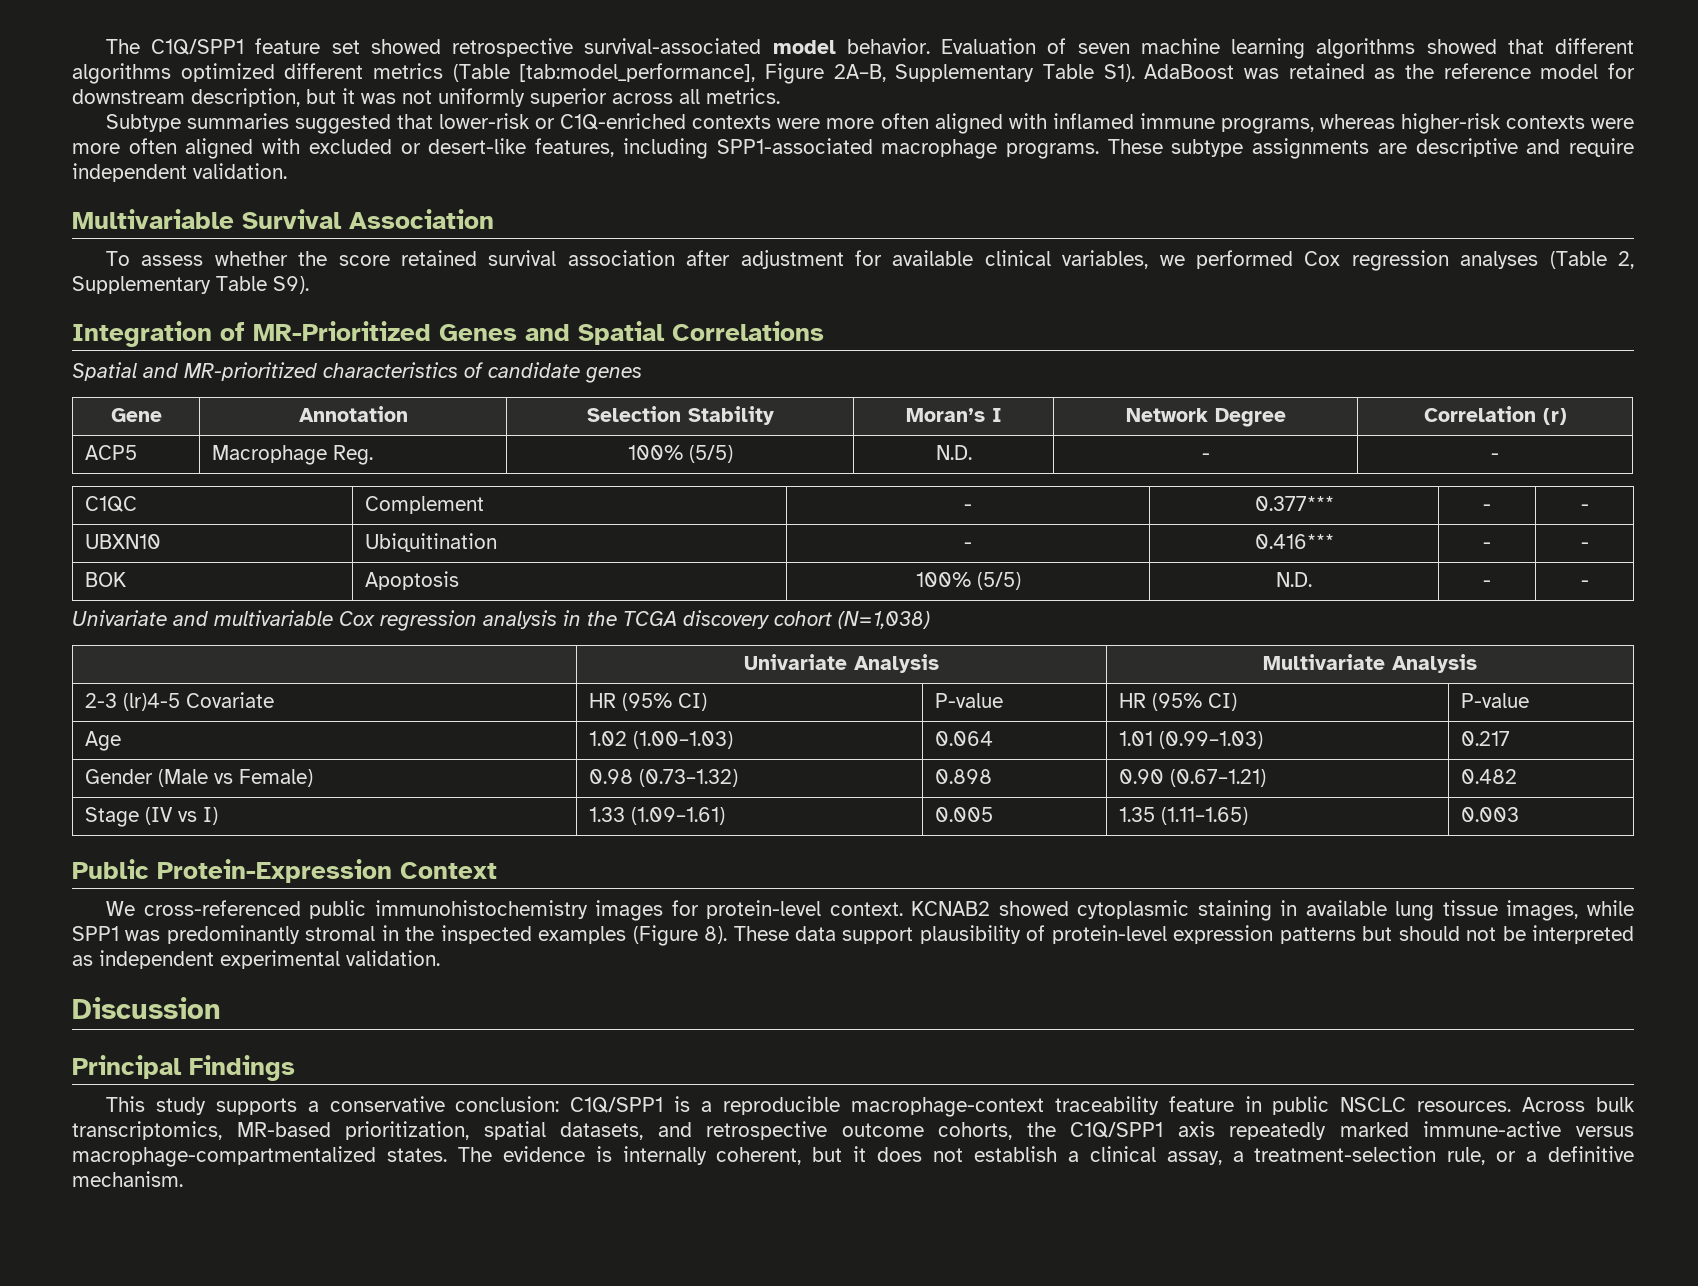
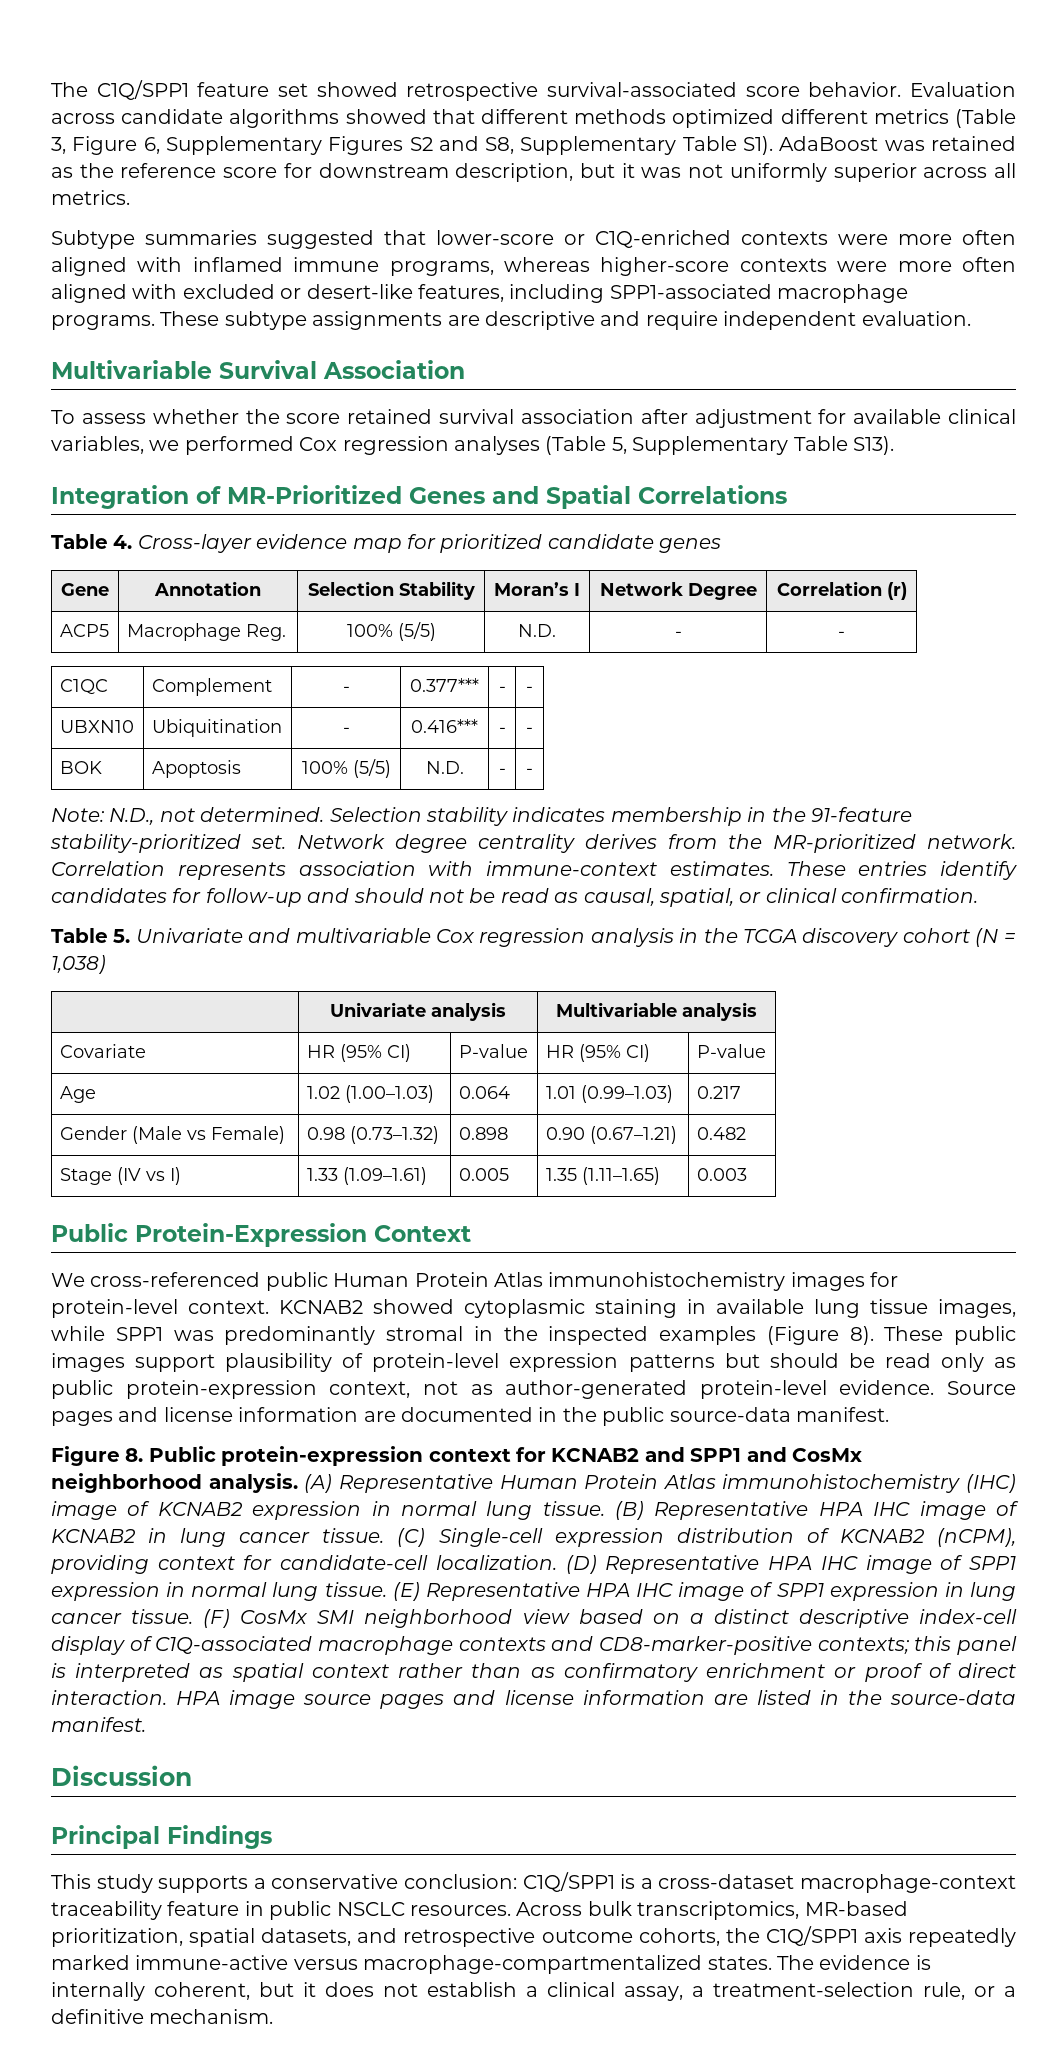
[772,40,836,54] model -> [745,86,800,97] score
[1047,38,1306,59] of seven machine learning -> [51,109,224,124] across candidate
[72,63,171,84] algorithms -> [574,109,667,124] methods
[519,63,886,84] [tab:model_performance], Figure 2A–B, -> [51,136,515,155] 3, Figure 6, Supplementary Figures S2 and S8,
[1540,64,1599,79] model -> [223,167,278,178] score
[439,113,531,129] lower-risk -> [436,230,554,245] lower-score
[1400,113,1501,134] higher-risk -> [600,257,730,276] higher-score
[193,163,287,179] validation. -> [861,311,971,326] evaluation.
[1618,251,1635,269] [72,276,309,294] 2, Supplementary Table S9). -> [611,436,894,455] 5, Supplementary Table S13).
[72,362,483,381] Spatial and MR-prioritized characteristics of -> [51,534,543,553] Table 4. Cross-layer evidence map for prioritized
(1589, 583) none -> [51,807,912,826] [50,834,1016,853] [51,861,1017,880] [51,888,979,907] [51,928,131,943] Note: N.D., not determined. Selection stability indicates membership in the 91-feature stability-prioritized set. Network degree centrality derives from the MR-prioritized network. Correlation represents association with immune-context estimates. These entries identify candidates for follow-up and should not be read as causal, spatial, or clinical confirmation. // Table 5.
[838,611,930,629] [744,654,939,673] [1263,654,1477,673] [84,693,180,711] (N=1,038) // | Univariate Analysis | Multivariate Analysis // 2-3 (lr)4-5 -> [975,928,1016,947] [51,955,106,974] [330,1002,506,1021] [556,1002,757,1021] (N = 1,038) // | Univariate analysis | Multivariable analysis //
(367, 909) none -> [333,1272,543,1287] Human Protein Atlas
[795,926,837,941] data -> [954,1326,1016,1345] [51,1353,125,1372] public images
[1466,925,1635,944] [72,950,440,969] not be interpreted as independent experimental validation. -> [848,1353,1017,1372] [51,1380,1016,1399] [51,1407,889,1426] [51,1446,862,1466] [51,1473,1016,1493] [51,1501,1019,1520] [51,1528,1016,1547] [51,1555,1017,1574] [51,1582,1016,1601] [51,1609,1018,1628] [51,1636,1017,1655] [51,1663,1017,1682] [51,1690,1017,1709] [51,1717,146,1732] be read only as public protein-expression context, not as author-generated protein-level evidence. Source pages and license information are documented in the public source-data manifest. // Figure 8. Public protein-expression context for KCNAB2 and SPP1 and CosMx neighborhood analysis. (A) Representative Human Protein Atlas immunohistochemistry (IHC) image of KCNAB2 expression in normal lung tissue. (B) Representative HPA IHC image of KCNAB2 in lung cancer tissue. (C) Single-cell expression distribution of KCNAB2 (nCPM), providing context for candidate-cell localization. (D) Representative HPA IHC image of SPP1 expression in normal lung tissue. (E) Representative HPA IHC image of SPP1 expression in lung cancer tissue. (F) CosMx SMI neighborhood view based on a distinct descriptive index-cell display of C1Q-associated macrophage contexts and CD8-marker-positive contexts; this panel is interpreted as spatial context rather than as confirmatory enrichment or proof of direct interaction. HPA image source pages and license information are listed in the source-data manifest.
[722,1096,840,1115] reproducible -> [658,1874,795,1889] cross-dataset

